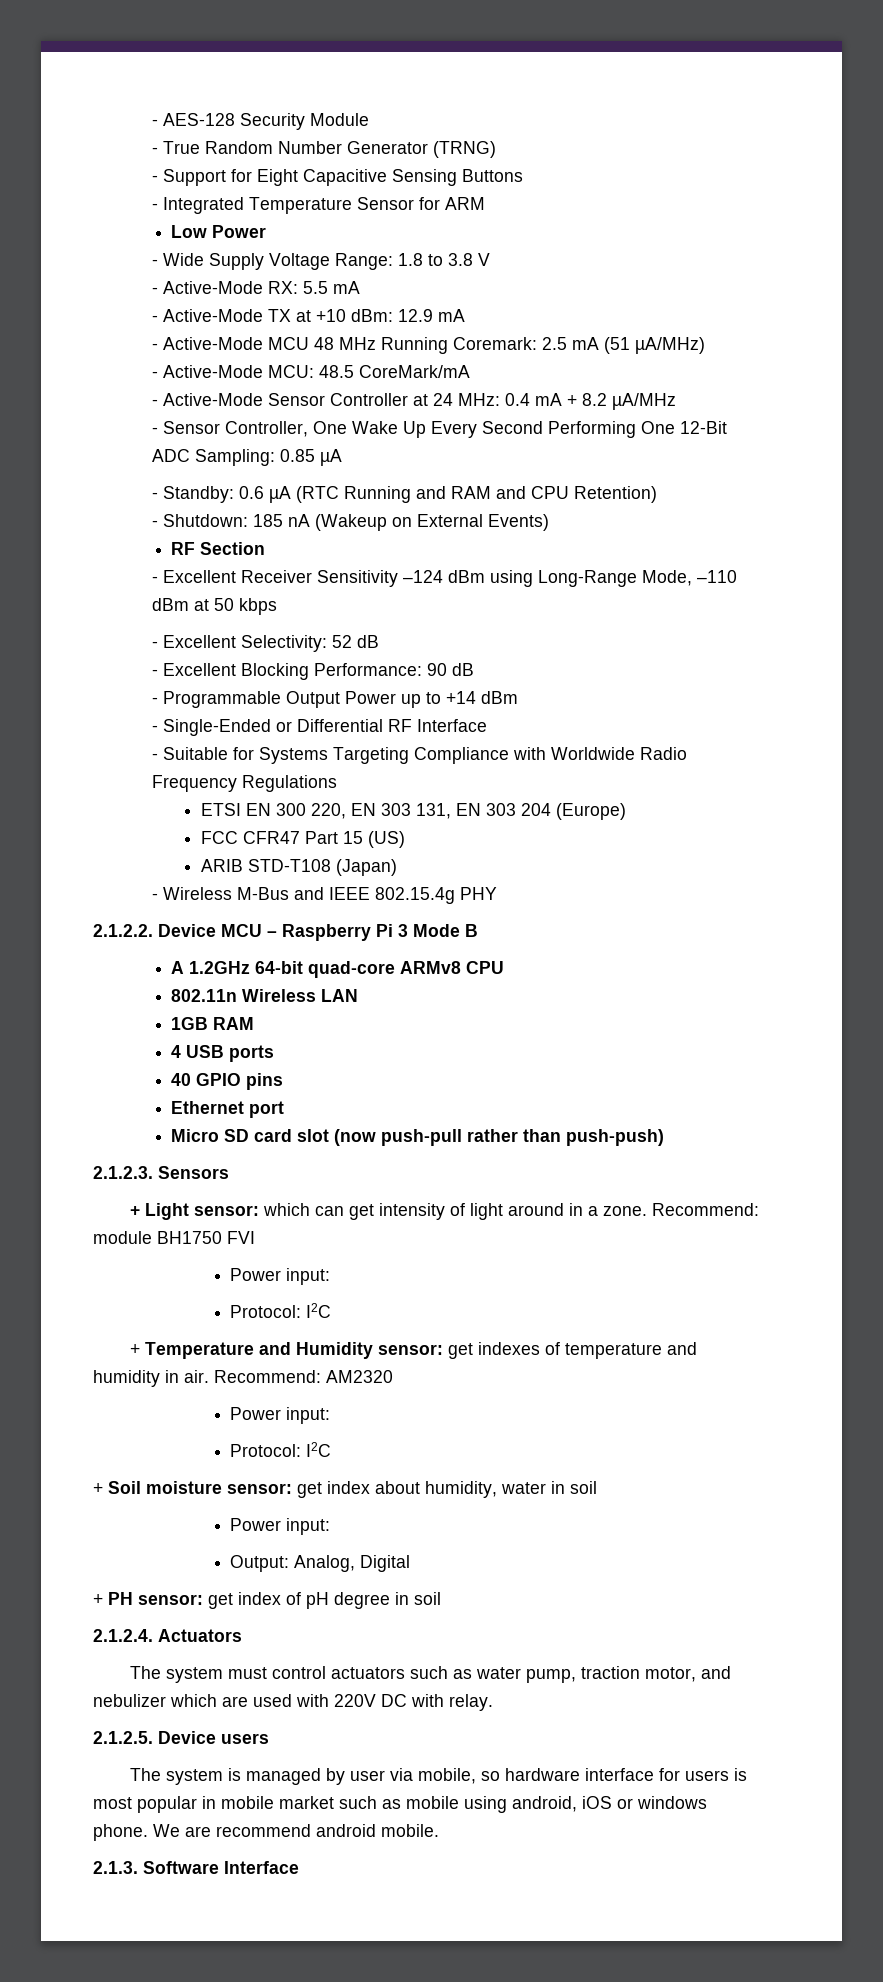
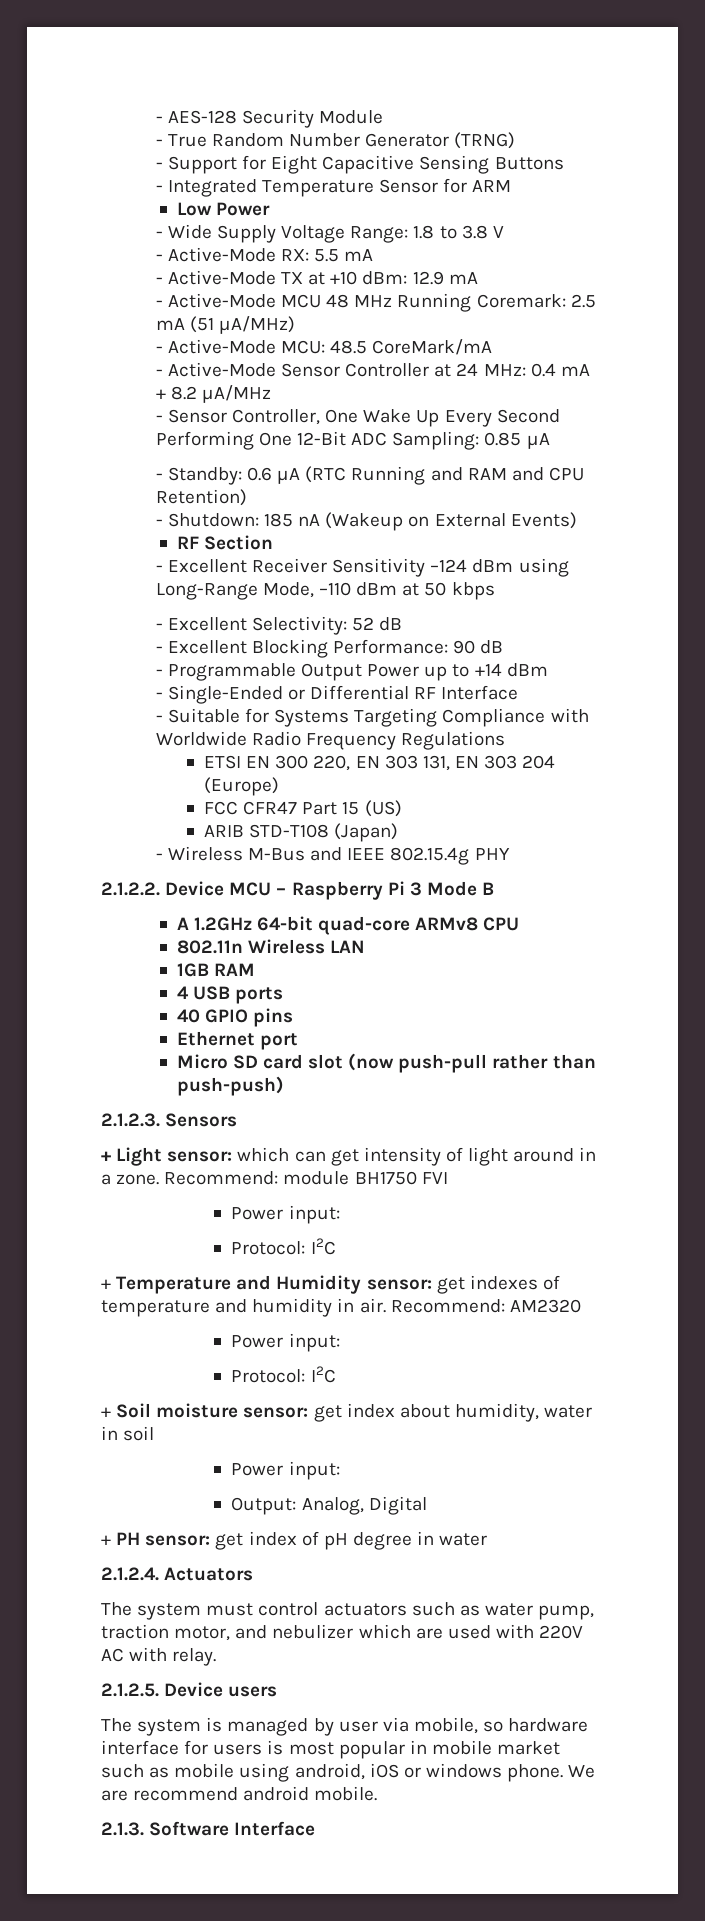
[414,1592,441,1605] soil -> [439,1533,488,1546] water
[381,1694,407,1707] DC -> [101,1648,124,1662] AC

